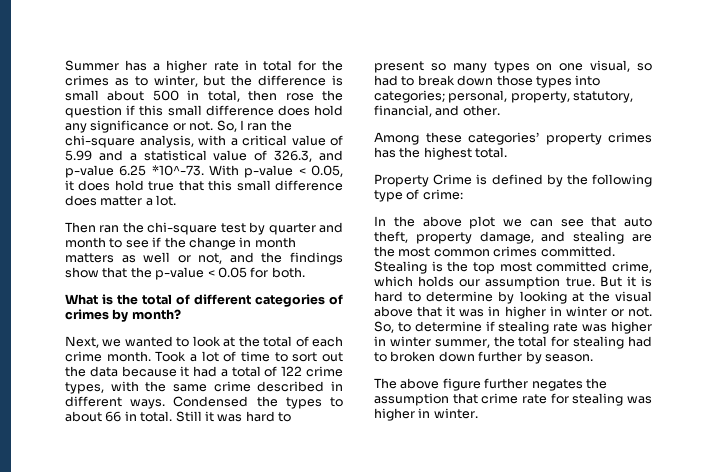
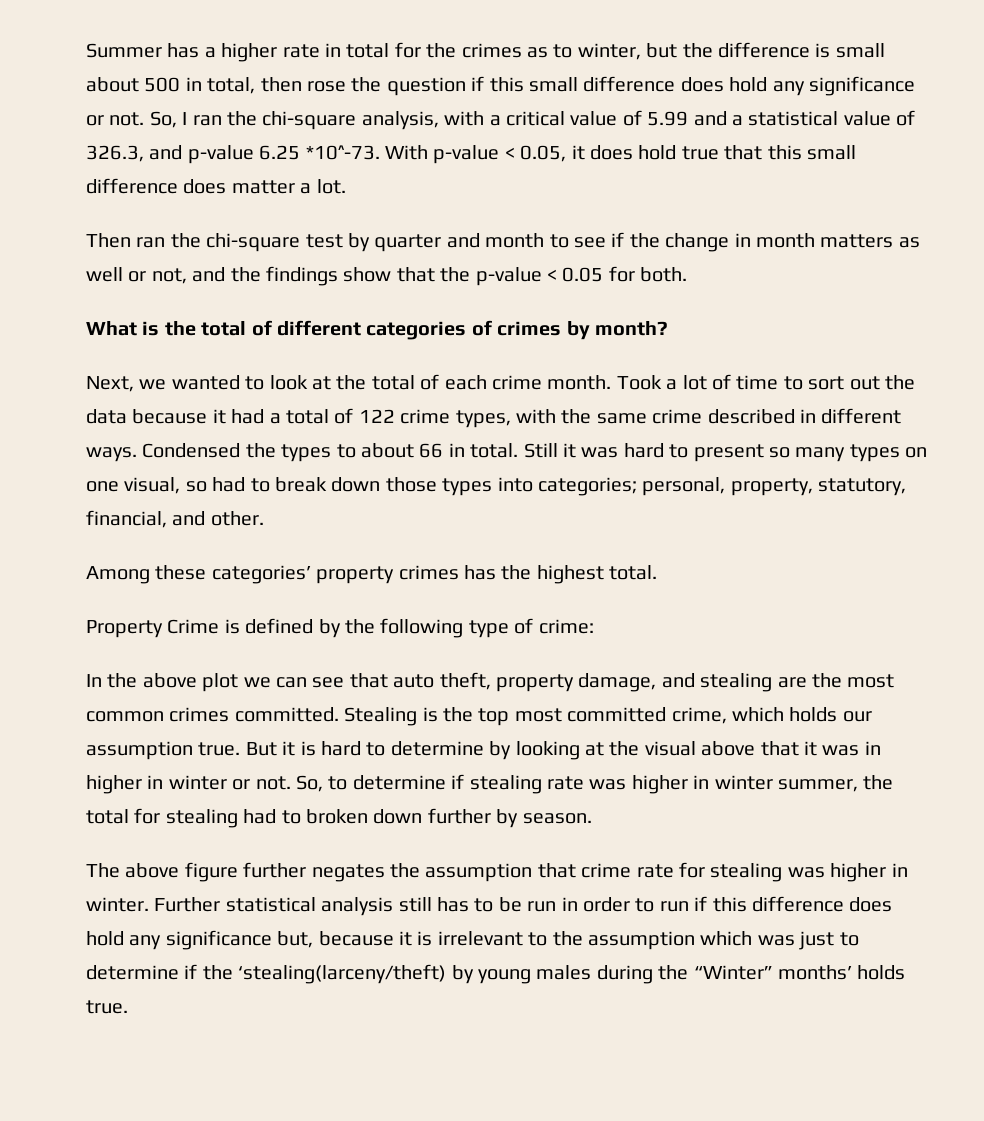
(478, 413) none -> [154,896,893,916] [86,930,859,950] [86,964,906,984] [86,1000,128,1014] Further statistical analysis still has to be run in order to run if this difference does hold any significance but, because it is irrelevant to the assumption which was just to determine if the ‘stealing(larceny/theft) by young males during the “Winter” months’ holds true.

